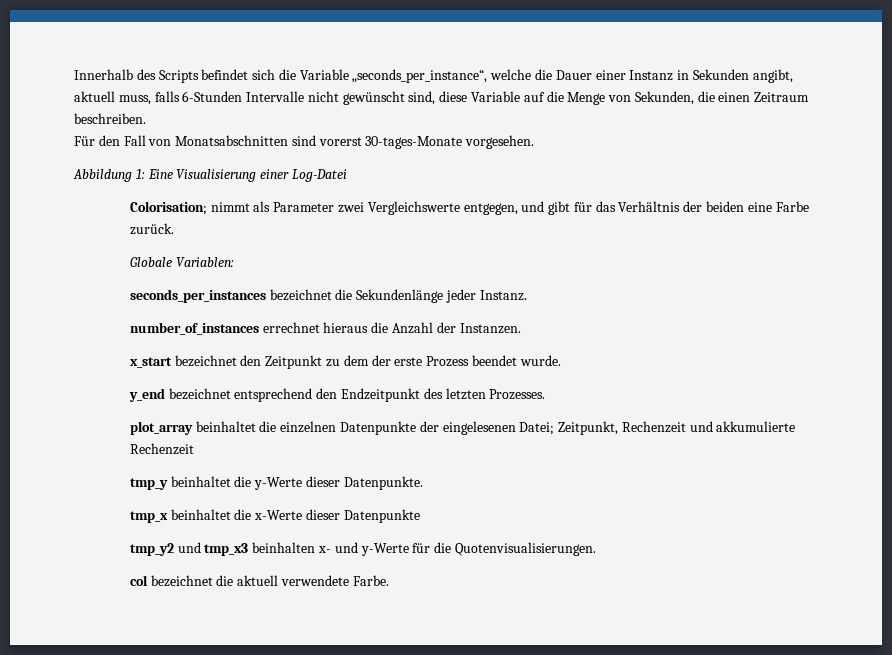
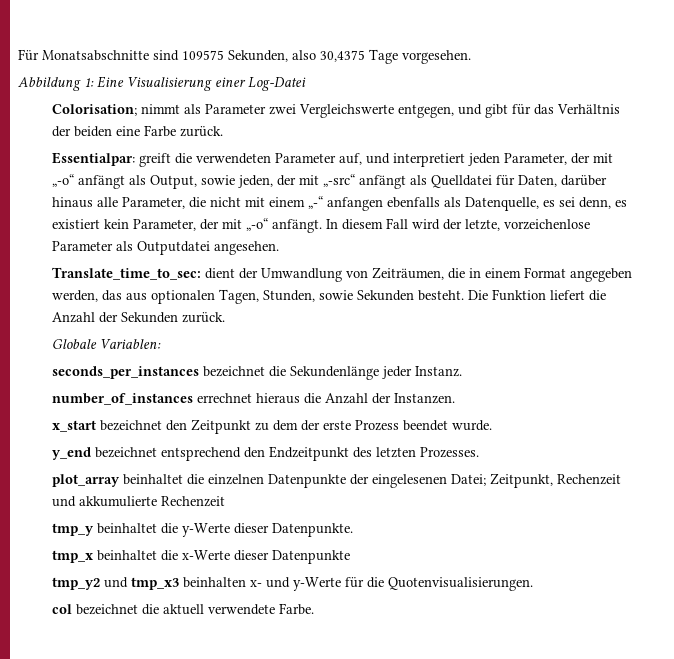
[74,69,793,83] [74,91,810,105] [74,113,146,124] [74,135,463,149] Innerhalb des Scripts befindet sich die Variable „seconds_per_instance“, welche die Dauer einer Instanz in Sekunden angibt, aktuell muss, falls 6-Stunden Intervalle nicht gewünscht sind, diese Variable auf die Menge von Sekunden, die einen Zeitraum beschreiben. // Für den Fall von Monatsabschnitten sind vorerst 30-tages-Monate -> [18,49,398,64] Für Monatsabschnitte sind 109575 Sekunden, also 30,4375 Tage
(174, 229) none -> [52,152,614,167] [52,174,608,189] [52,196,628,211] [52,218,591,233] [52,241,280,255] [52,267,633,282] [52,289,607,304] [52,312,226,323] // Essentialpar: greift die verwendeten Parameter auf, und interpretiert jeden Parameter, der mit „-o“ anfängt als Output, sowie jeden, der mit „-src“ anfängt als Quelldatei für Daten, darüber hinaus alle Parameter, die nicht mit einem „-“ anfangen ebenfalls als Datenquelle, es sei denn, es existiert kein Parameter, der mit „-o“ anfängt. In diesem Fall wird der letzte, vorzeichenlose Parameter als Outputdatei angesehen. // Translate_time_to_sec: dient der Umwandlung von Zeiträumen, die in einem Format angegeben werden, das aus optionalen Tagen, Stunden, sowie Sekunden besteht. Die Funktion liefert die Anzahl der Sekunden zurück.

